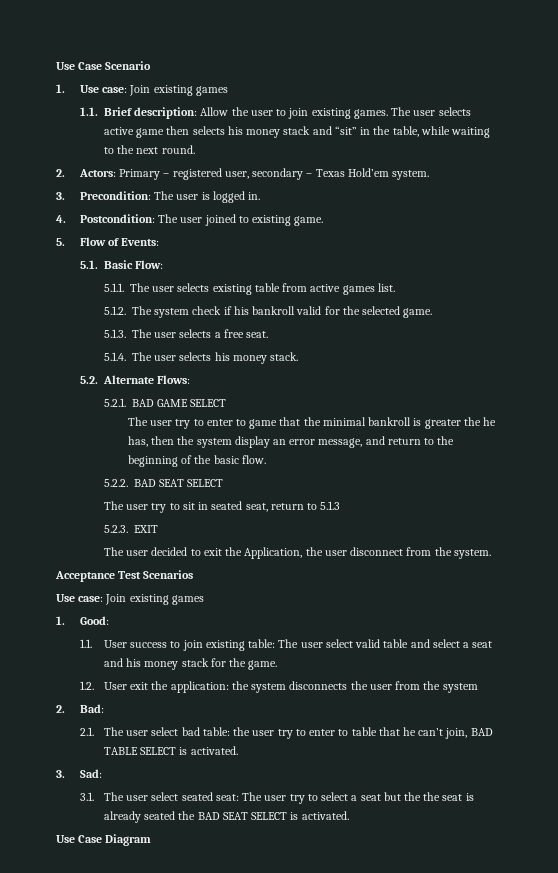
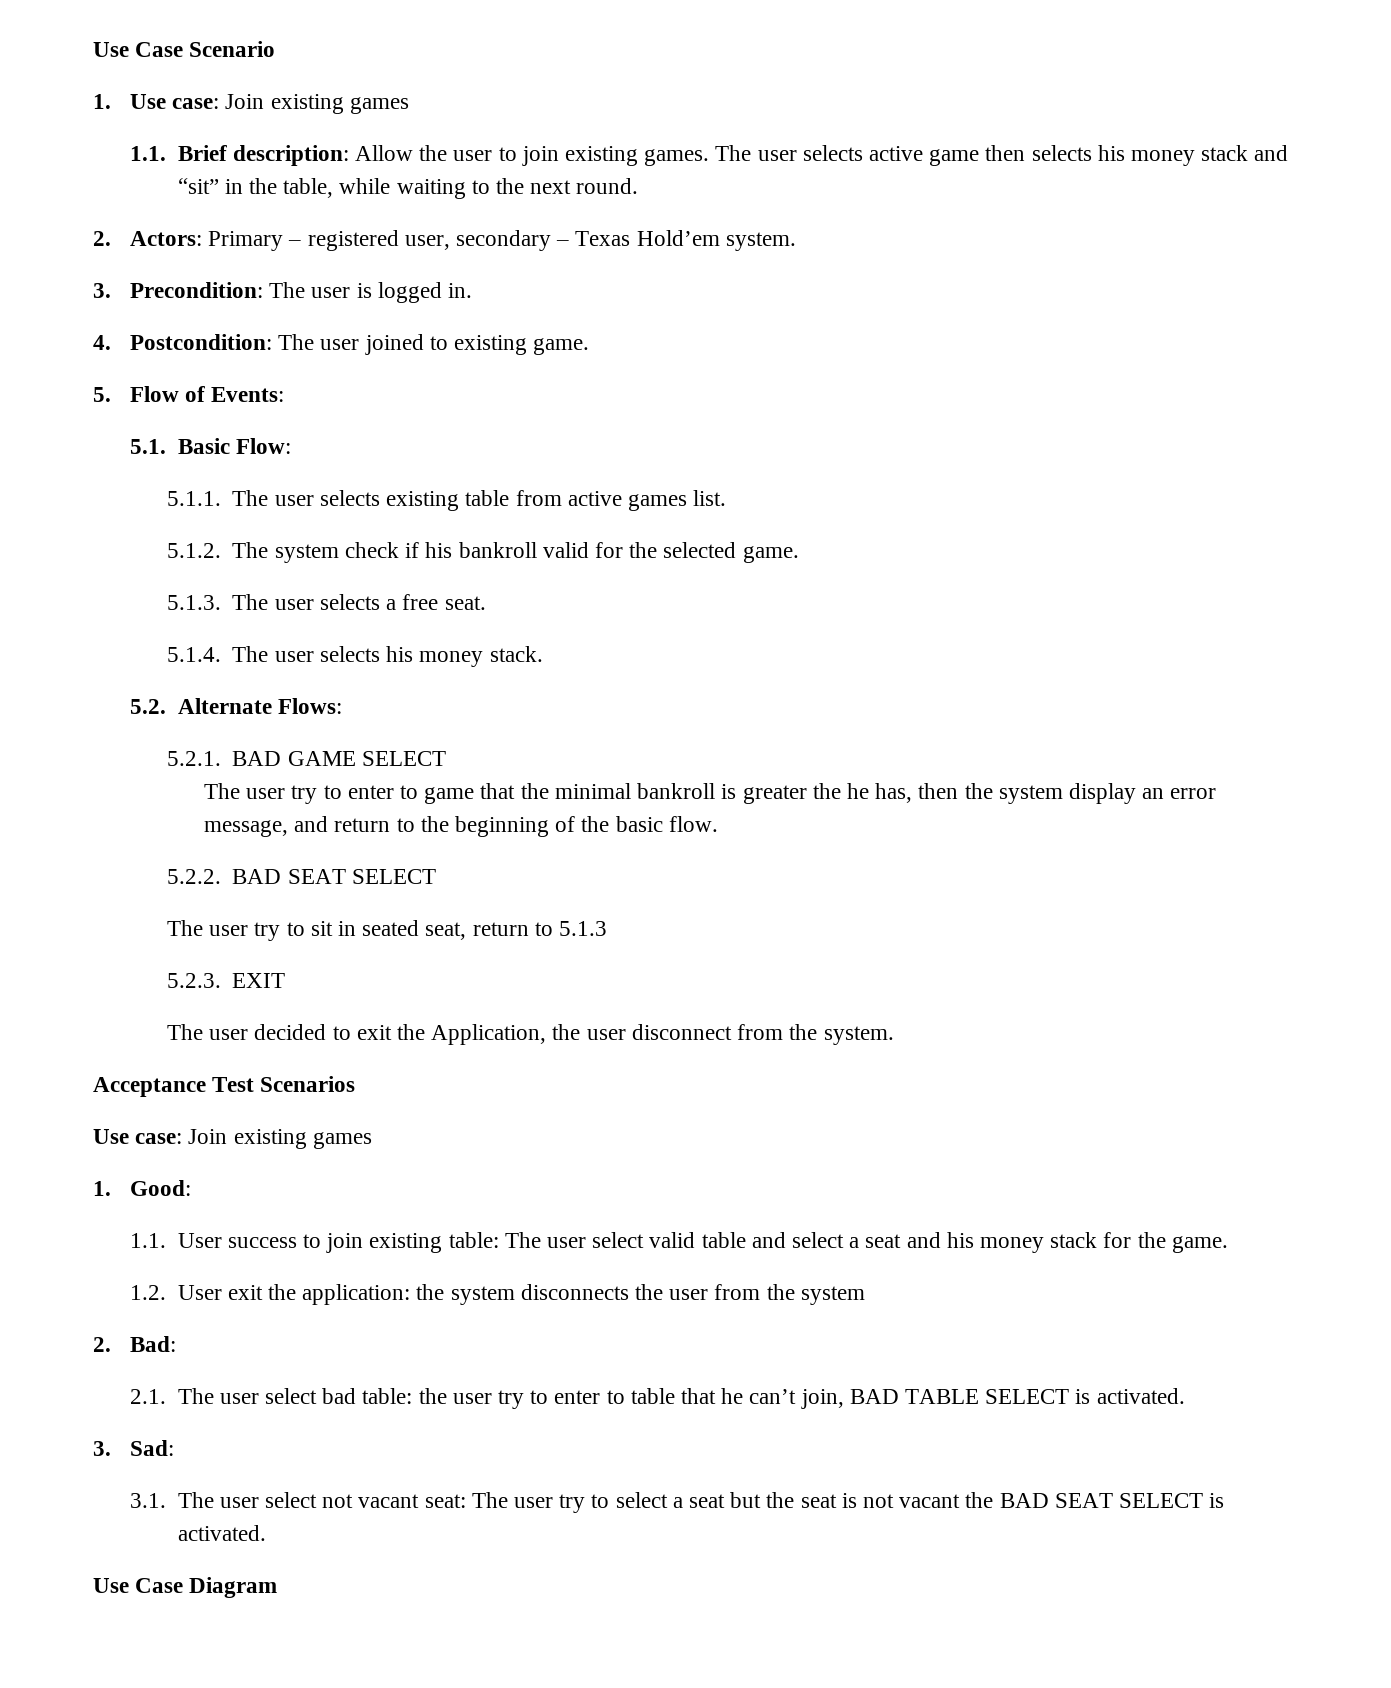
[181,792,213,801] seated -> [322,1494,420,1508] not vacant
[423,792,441,801] the -> (795, 1500) none
[103,811,176,823] already seated -> [863,1494,961,1508] not vacant

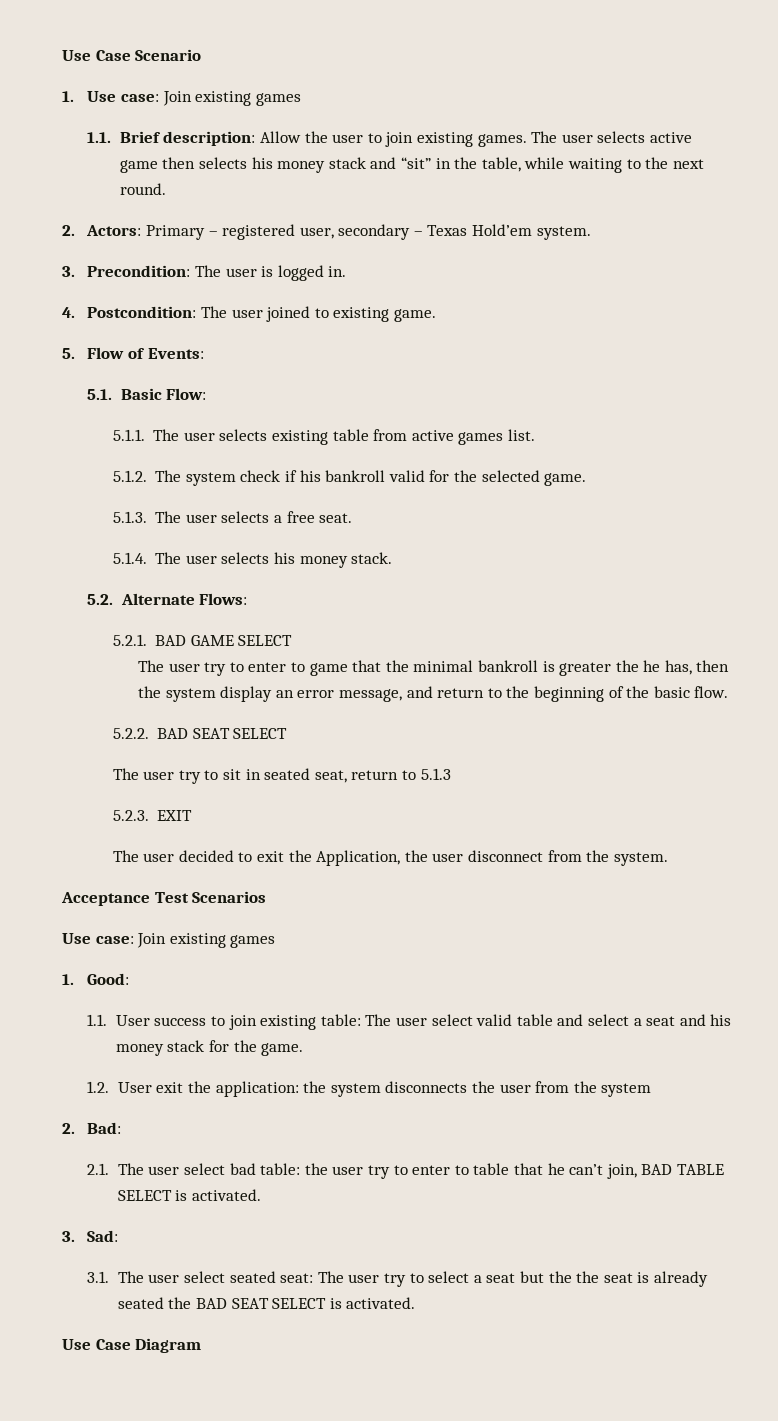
[322,1494,420,1508] not vacant -> [229,1271,276,1283] seated
(795, 1500) none -> [576,1271,600,1283] the
[863,1494,961,1508] not vacant -> [653,1271,708,1287] [117,1297,164,1309] already seated

